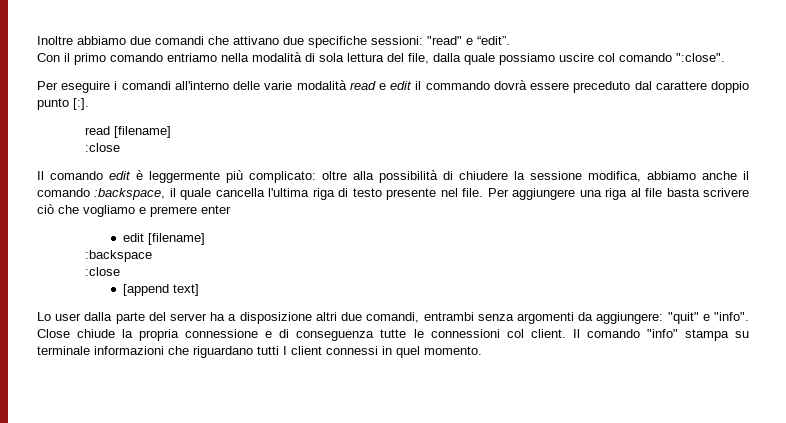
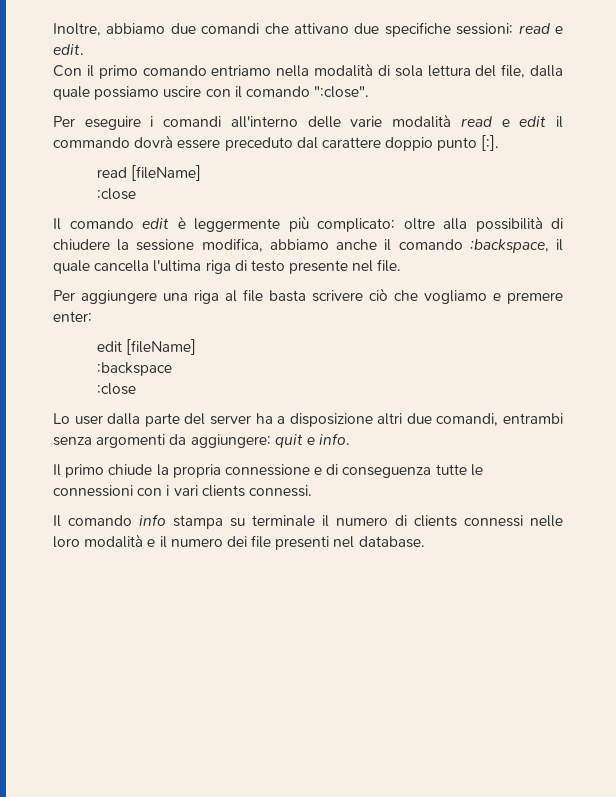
[37,36,73,45] Inoltre -> [53,23,101,36] Inoltre,
[427,36,510,45] "read" e “edit”. -> [518,23,563,34] [53,44,84,55] read e edit.
[598,53,615,62] col -> [205,86,242,98] con il
[113,126,171,138] [filename] -> [131,165,202,181] [fileName]
(484, 192) none -> (402, 265) //
[201,205,231,214] [123,233,206,245] enter // edit [filename] -> [53,311,92,322] [97,339,197,355] enter: // edit [fileName]
[123,284,200,296] // [append text] -> (137, 389) none
[667,312,750,324] [37,329,70,338] "quit" e "info". Close -> [274,433,351,448] [53,464,105,478] quit e info. // Il primo
[506,329,678,338] col client. Il comando "info" -> [137,485,312,497] [53,514,166,527] con i vari clients connessi. // Il comando info
[94,346,482,358] informazioni che riguardano tutti I client connessi in quel momento. -> [322,515,563,527] [53,534,425,550] il numero di clients connessi nelle loro modalità e il numero dei file presenti nel database.

